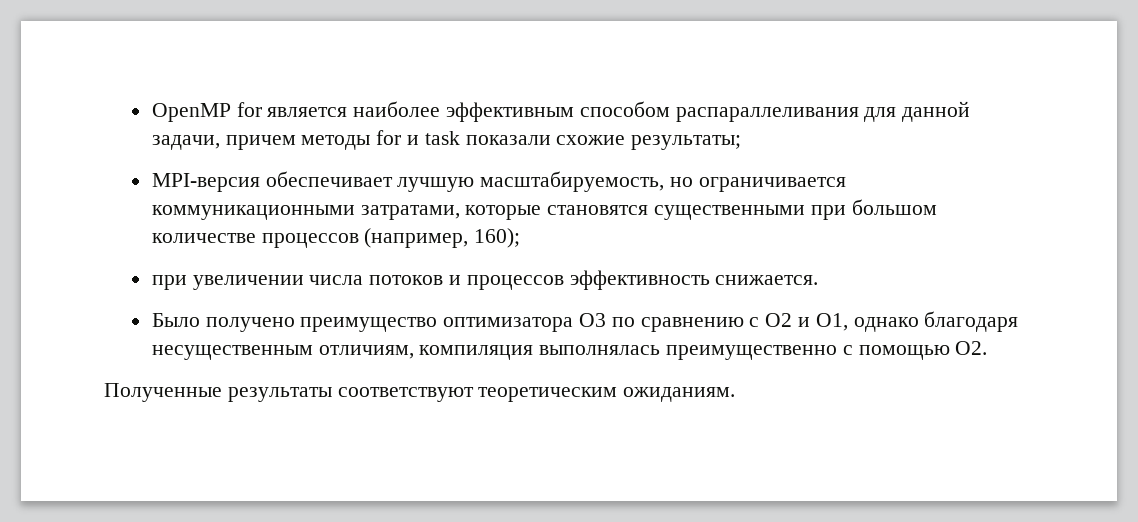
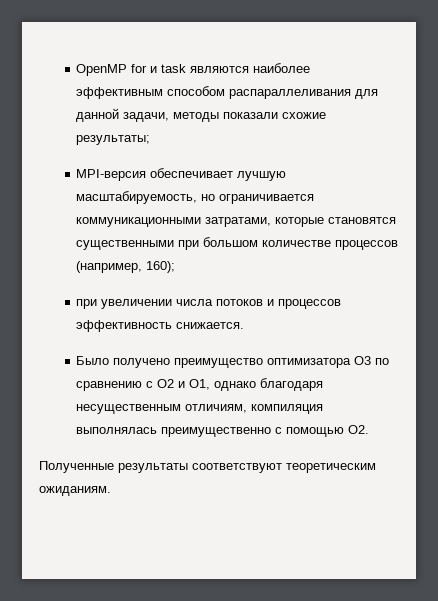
[267,107,348,117] является -> [150,64,250,73] и task являются
[225,130,460,150] причем методы for и task -> [173,112,220,122] методы

